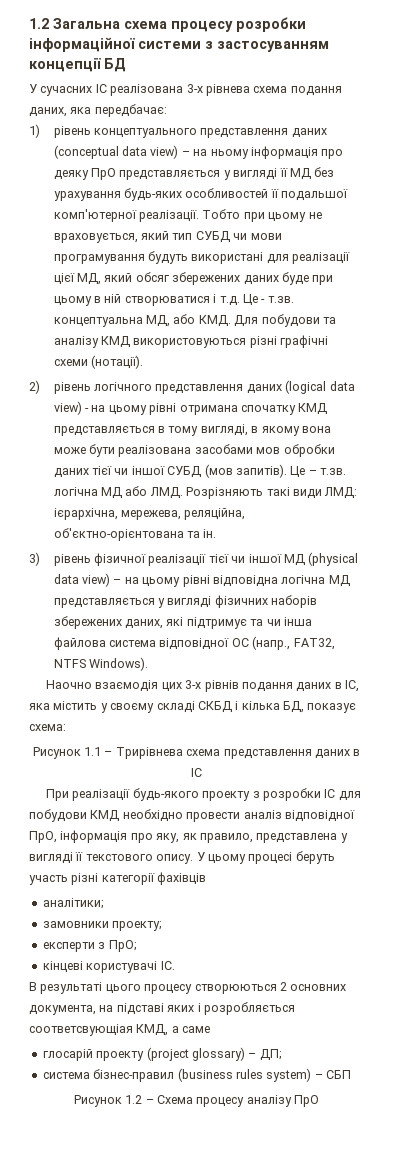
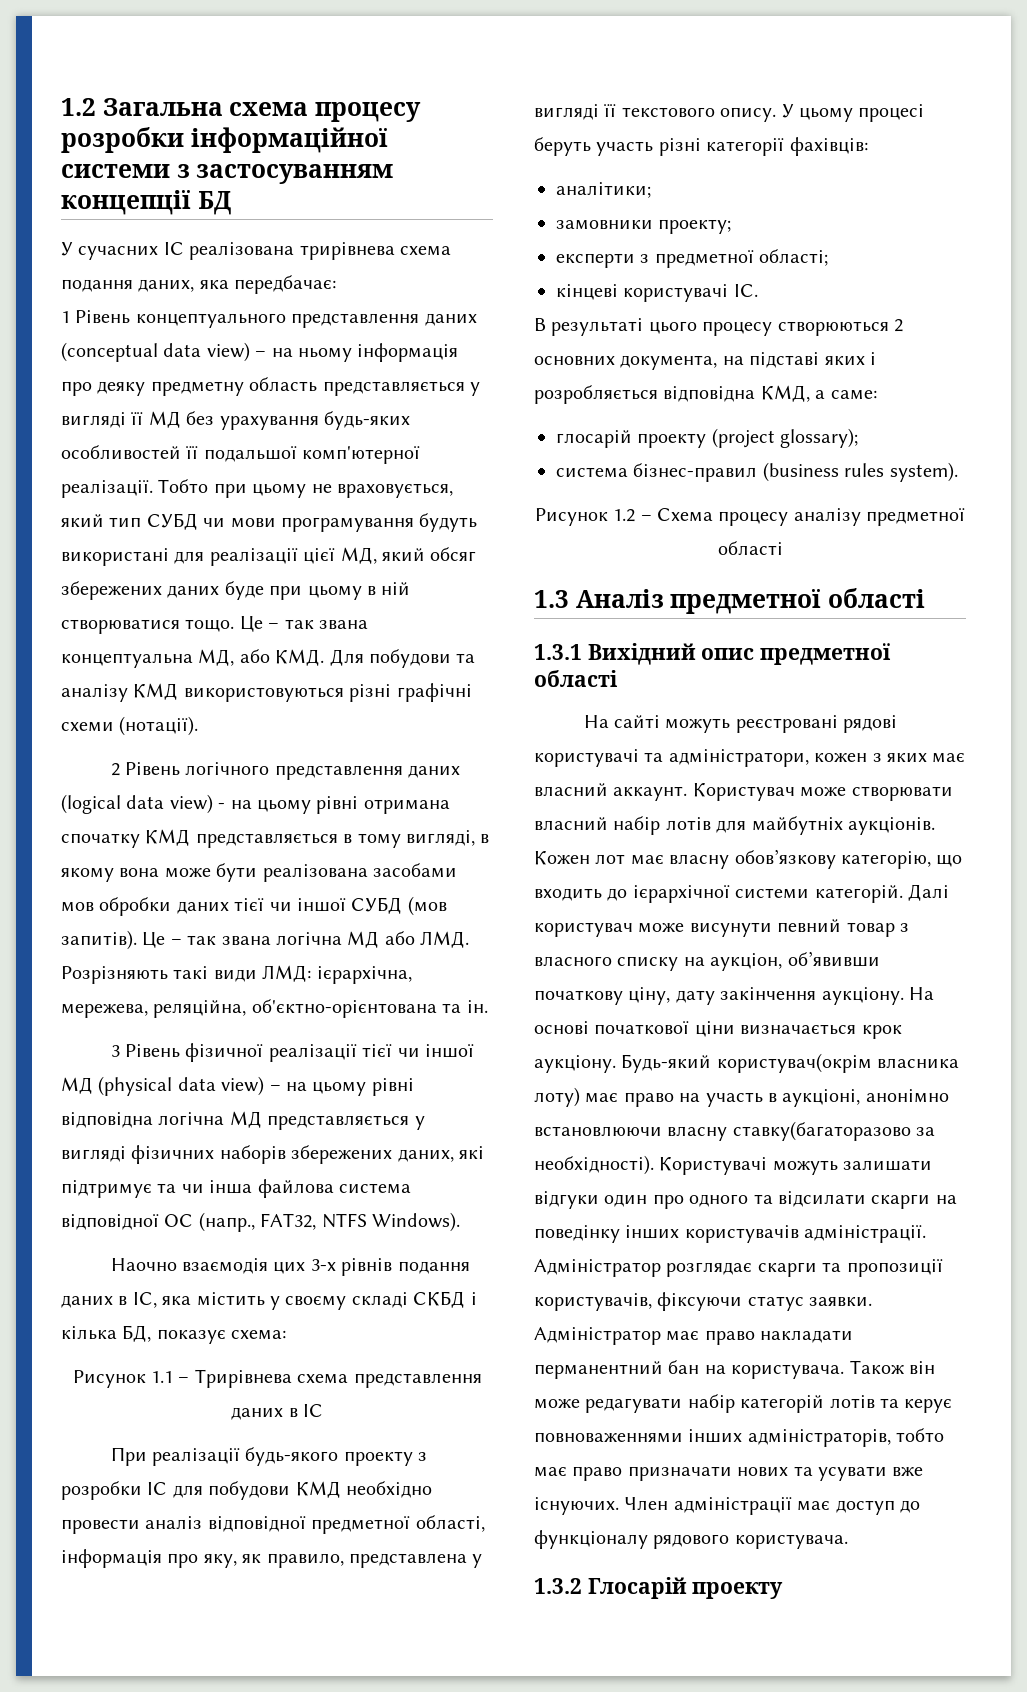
[186,84,250,96] 3-х рівнева -> [299,242,395,260] трирівнева
[29,124,91,138] 1) рівень -> [61,310,131,324] 1 Рівень
[91,168,117,180] ПрО -> [150,377,318,396] предметну область
[213,294,294,306] і т.д. Це - т.зв. -> [185,616,368,632] тощо. Це – так звана
[29,380,91,394] 2) рівень -> [110,762,181,776] 2 Рівень
[320,468,347,475] т.зв. -> [187,935,271,946] так звана
[29,552,91,566] 3) рівень -> [110,1044,181,1058] 3 Рівень
[29,831,57,843] ПрО, -> [311,1515,485,1534] предметної області,
[157,872,207,885] фахівців -> [789,137,868,156] фахівців:
[108,940,137,952] ПрО; -> [654,249,829,268] предметної області;
[29,1024,133,1036] соответсвующіая -> [663,386,756,402] відповідна
[182,1026,211,1033] саме -> [830,390,877,400] саме:
[191,1047,282,1061] glossary) – ДП; -> [780,428,859,448] glossary);
[266,1068,351,1082] system) – СБП -> [889,462,958,482] system).
[294,1095,320,1107] ПрО -> [866,508,966,526] [717,541,783,555] [534,588,925,614] [534,643,892,665] [534,670,618,687] [583,715,898,733] [534,749,966,767] [534,783,953,801] [534,816,935,835] [534,849,963,869] [534,884,949,903] [534,919,909,937] [534,951,880,971] [534,987,934,1005] [534,1021,902,1039] [534,1053,960,1073] [534,1087,949,1107] [534,1121,936,1141] [534,1155,933,1175] [534,1191,957,1209] [534,1225,927,1243] [534,1259,943,1277] [534,1292,873,1311] [534,1327,854,1345] [534,1360,935,1379] [534,1394,953,1413] [534,1428,945,1447] [534,1466,924,1481] [534,1497,920,1515] [534,1530,848,1549] [534,1577,784,1599] предметної області // 1.3 Аналіз предметної області // 1.3.1 Вихідний опис предметної області // На сайті можуть реєстровані рядові користувачі та адміністратори, кожен з яких має власний аккаунт. Користувач може створювати власний набір лотів для майбутніх аукціонів. Кожен лот має власну обов’язкову категорію, що входить до ієрархічної системи категорій. Далі користувач може висунути певний товар з власного списку на аукціон, об’явивши початкову ціну, дату закінчення аукціону. На основі початкової ціни визначається крок аукціону. Будь-який користувач(окрім власника лоту) має право на участь в аукціоні, анонімно встановлюючи власну ставку(багаторазово за необхідності). Користувачі можуть залишати відгуки один про одного та відсилати скарги на поведінку інших користувачів адміністрації. Адміністратор розглядає скарги та пропозиції користувачів, фіксуючи статус заявки. Адміністратор має право накладати перманентний бан на користувача. Також він може редагувати набір категорій лотів та керує повноваженнями інших адміністраторів, тобто має право призначати нових та усувати вже існуючих. Член адміністрації має доступ до функціоналу рядового користувача. // 1.3.2 Глосарій проекту

